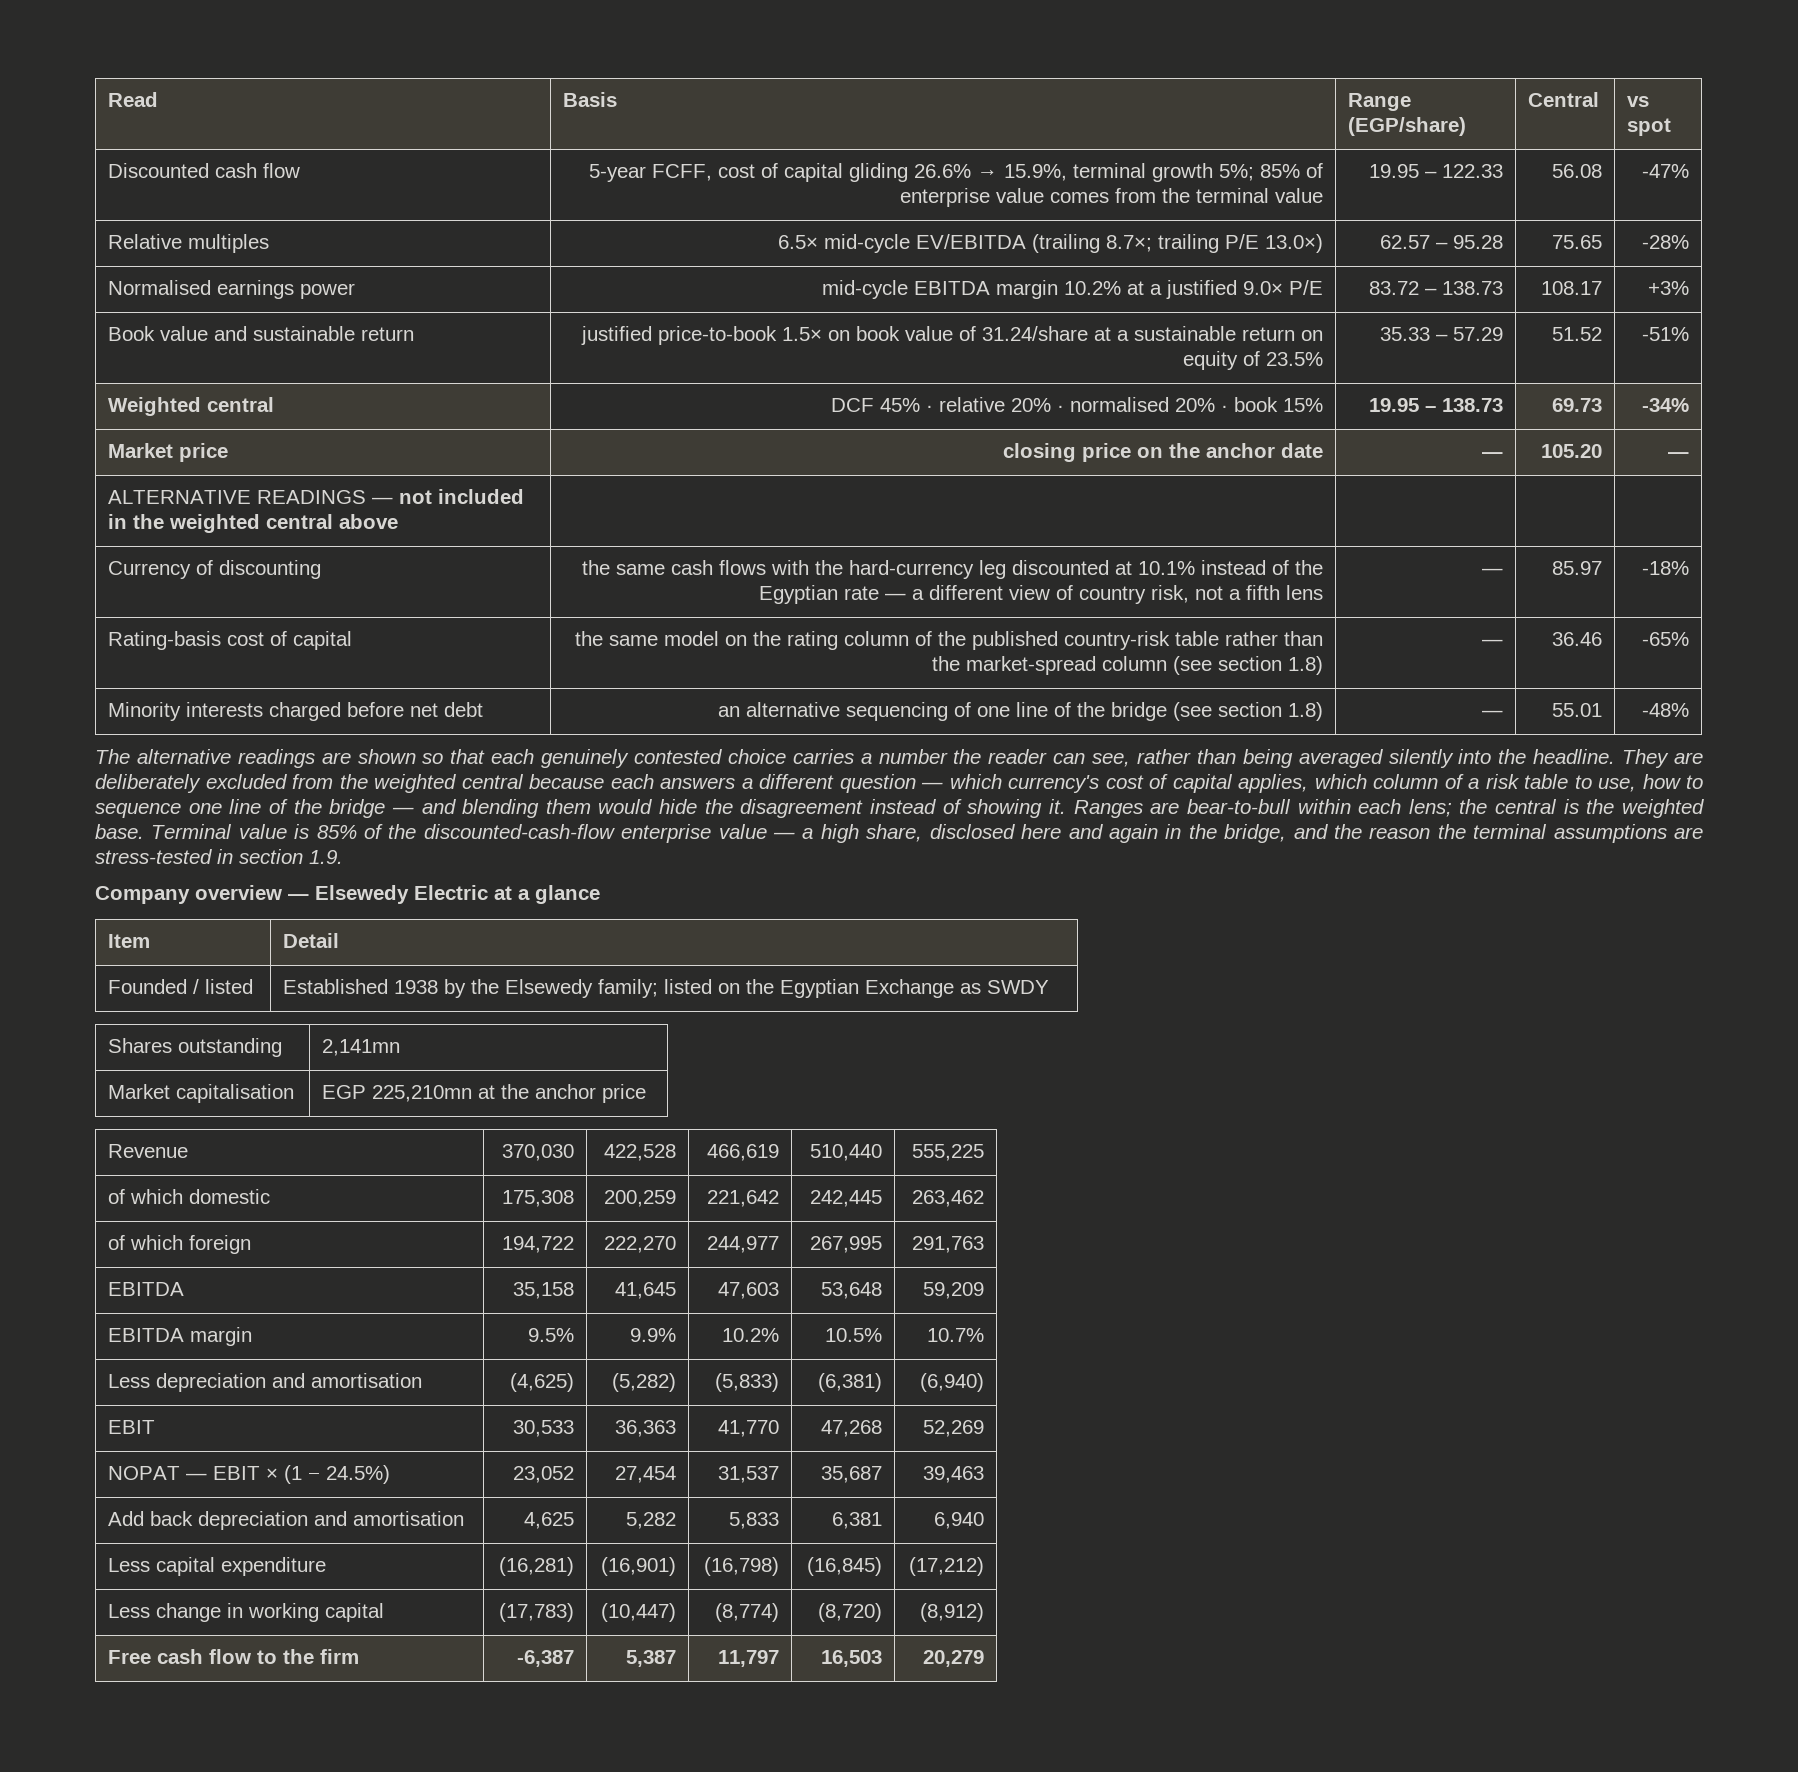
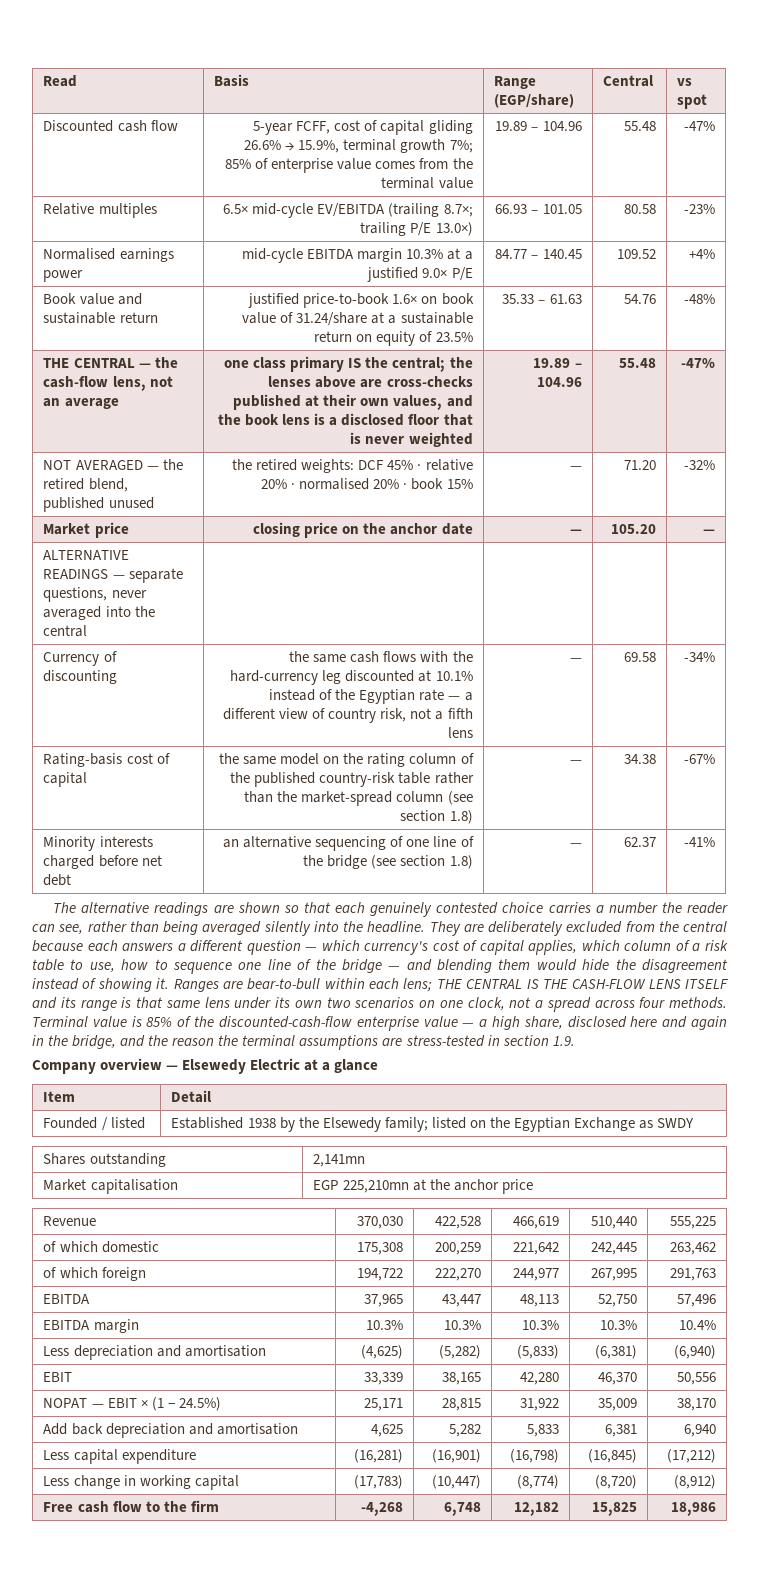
[1218,164,1254,181] 5%; -> [449,140,473,153] 7%;
[1368,164,1503,178] [1551,164,1602,178] 19.95 – 122.33 | 56.08 -> [495,121,582,131] [623,121,656,131] 19.89 – 104.96 | 55.48
[1379,235,1503,249] [1551,235,1602,249] [1641,235,1689,249] 62.57 – 95.28 | 75.65 | -28% -> [495,204,582,214] [623,204,656,214] [683,204,715,214] 66.93 – 101.05 | 80.58 | -23%
[1063,281,1121,295] 10.2% -> [406,249,444,259] 10.3%
[1368,281,1503,295] [1540,281,1602,295] [1647,281,1689,295] 83.72 – 138.73 | 108.17 | +3% -> [495,249,582,259] [616,249,656,259] [688,249,715,259] 84.77 – 140.45 | 109.52 | +4%
[781,327,822,341] 1.5× -> [392,294,418,304] 1.6×
[1452,327,1503,341] [1551,327,1602,341] [1641,327,1689,341] [108,397,275,416] 57.29 | 51.52 | -51% // Weighted central | -> [549,294,582,304] [623,294,656,304] [683,294,715,304] [43,357,178,368] [43,376,173,391] [43,398,119,409] [224,356,473,372] [268,376,473,388] [233,394,473,410] [218,413,473,426] [350,432,473,447] [533,358,582,368] [536,377,582,387] [618,358,656,368] [680,358,715,368] [43,459,183,470] [43,478,128,492] [43,497,154,512] [232,459,355,473] 61.63 | 54.76 | -48% // THE CENTRAL — the cash-flow lens, not an average | one class primary IS the central; the lenses above are cross-checks published at their own values, and the book lens is a disclosed floor that is never weighted | 19.89 – 104.96 | 55.48 | -47% // NOT AVERAGED — the retired blend, published unused | the retired weights:
[1368,398,1503,412] [1551,398,1602,412] [1641,398,1689,412] 19.95 – 138.73 | 69.73 | -34% -> [569,466,582,470] [623,460,656,470] [683,460,715,470] — | 71.20 | -32%
[399,489,525,504] [108,514,399,533] not included in the weighted central above -> [128,568,183,583] [43,587,147,602] [43,606,155,620] [43,625,88,637] separate questions, never averaged into the central
[1551,561,1602,575] [1641,561,1689,575] 85.97 | -18% -> [623,652,656,662] [683,652,715,662] 69.58 | -34%
[1551,632,1602,646] [1641,632,1689,646] 36.46 | -65% -> [623,754,656,764] [683,754,715,764] 34.38 | -67%
[1551,703,1602,717] [1641,703,1689,717] 55.01 | -48% -> [623,837,656,847] [683,837,715,847] 62.37 | -41%
[374,774,456,793] weighted -> (679, 926) none
[1459,799,1704,818] [95,824,144,839] the central is the weighted base. -> [436,979,728,989] [32,997,727,1012] THE CENTRAL IS THE CASH-FLOW LENS ITSELF and its range is that same lens under its own two scenarios on one clock, not a spread across four methods.
[512,1282,574,1299] [614,1282,676,1299] [717,1282,779,1299] [820,1282,882,1299] [922,1282,984,1299] [108,1327,253,1346] [527,1328,574,1342] [629,1328,676,1342] [721,1328,779,1342] [824,1328,882,1342] [926,1328,984,1342] 35,158 | 41,645 | 47,603 | 53,648 | 59,209 // EBITDA margin | 9.5% | 9.9% | 10.2% | 10.5% | 10.7% -> [363,1294,403,1307] [441,1294,481,1307] [519,1294,559,1307] [597,1294,637,1307] [676,1294,716,1307] [43,1319,139,1333] [365,1320,403,1330] [443,1320,481,1330] [521,1320,559,1330] [599,1320,637,1330] [678,1320,716,1330] 37,965 | 43,447 | 48,113 | 52,750 | 57,496 // EBITDA margin | 10.3% | 10.3% | 10.3% | 10.3% | 10.4%
[512,1420,574,1437] [614,1420,676,1437] [717,1420,779,1437] [820,1420,882,1437] [922,1420,984,1437] 30,533 | 36,363 | 41,770 | 47,268 | 52,269 -> [363,1372,403,1385] [441,1372,481,1385] [519,1372,559,1385] [597,1372,637,1385] [676,1372,716,1385] 33,339 | 38,165 | 42,280 | 46,370 | 50,556
[512,1466,574,1483] [614,1466,676,1483] [717,1466,779,1483] [820,1466,882,1483] [922,1466,984,1483] 23,052 | 27,454 | 31,537 | 35,687 | 39,463 -> [363,1398,403,1411] [441,1398,481,1411] [519,1398,559,1411] [597,1398,637,1411] [676,1398,716,1411] 25,171 | 28,815 | 31,922 | 35,009 | 38,170
[516,1650,574,1667] [625,1650,676,1667] [717,1650,779,1667] [820,1650,882,1667] [922,1650,984,1667] -6,387 | 5,387 | 11,797 | 16,503 | 20,279 -> [360,1502,403,1516] [443,1502,481,1516] [513,1502,559,1516] [591,1502,637,1516] [670,1502,716,1516] -4,268 | 6,748 | 12,182 | 15,825 | 18,986

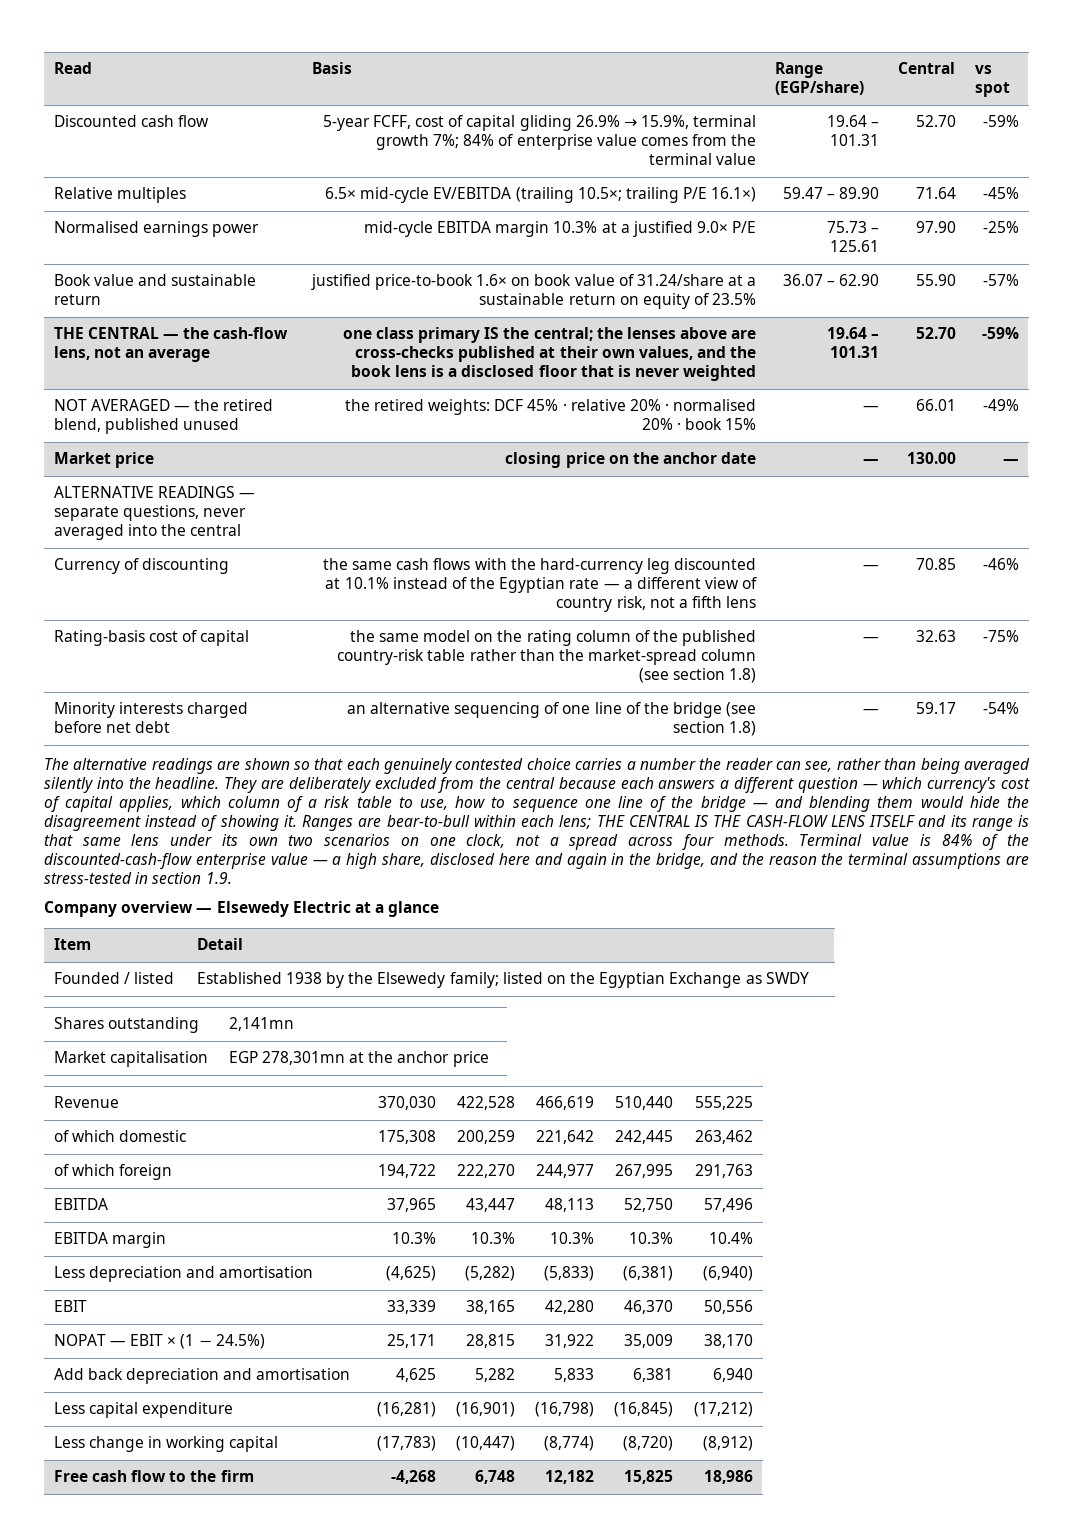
[244,140,282,150] 26.6% -> [575,115,620,127] 26.9%
[225,159,252,169] 85% -> [463,134,495,146] 84%
[495,121,582,131] [623,121,656,131] [683,121,715,131] 19.89 – 104.96 | 55.48 | -47% -> [827,115,880,127] [830,134,880,146] [916,115,957,127] [983,115,1020,127] 19.64 – 101.31 | 52.70 | -59%
[443,204,473,217] 8.7×; -> [577,187,622,201] 10.5×;
[435,222,473,236] [495,204,582,214] [623,204,656,214] [683,204,715,214] 13.0×) | 66.93 – 101.05 | 80.58 | -23% -> [711,187,757,202] [783,187,880,199] [916,187,957,199] [983,187,1020,199] 16.1×) | 59.47 – 89.90 | 71.64 | -45%
[495,249,582,259] [616,249,656,259] [688,249,715,259] 84.77 – 140.45 | 109.52 | +4% -> [827,221,880,233] [830,240,880,252] [916,221,957,233] [983,221,1020,233] 75.73 – 125.61 | 97.90 | -25%
[502,294,582,304] [623,294,656,304] [683,294,715,304] 35.33 – 61.63 | 54.76 | -48% -> [783,274,880,286] [916,274,957,286] [983,274,1020,286] 36.07 – 62.90 | 55.90 | -57%
[533,358,582,368] [536,377,582,387] [618,358,656,368] [680,358,715,368] 19.89 – 104.96 | 55.48 | -47% -> [827,327,880,339] [830,346,880,358] [916,327,957,339] [982,327,1020,339] 19.64 – 101.31 | 52.70 | -59%
[623,460,656,470] [683,460,715,470] 71.20 | -32% -> [916,399,957,411] [983,399,1020,411] 66.01 | -49%
[610,524,656,534] 105.20 -> [907,452,957,464] 130.00
[623,652,656,662] [683,652,715,662] 69.58 | -34% -> [916,558,957,570] [983,558,1020,570] 70.85 | -46%
[623,754,656,764] [683,754,715,764] 34.38 | -67% -> [916,630,957,642] [983,630,1020,642] 32.63 | -75%
[623,837,656,847] [683,837,715,847] 62.37 | -41% -> [916,702,957,714] [983,702,1020,714] 59.17 | -54%
[146,1017,173,1027] 85% -> [941,834,972,846] 84%
[342,1180,409,1193] 225,210mn -> [261,1051,345,1065] 278,301mn

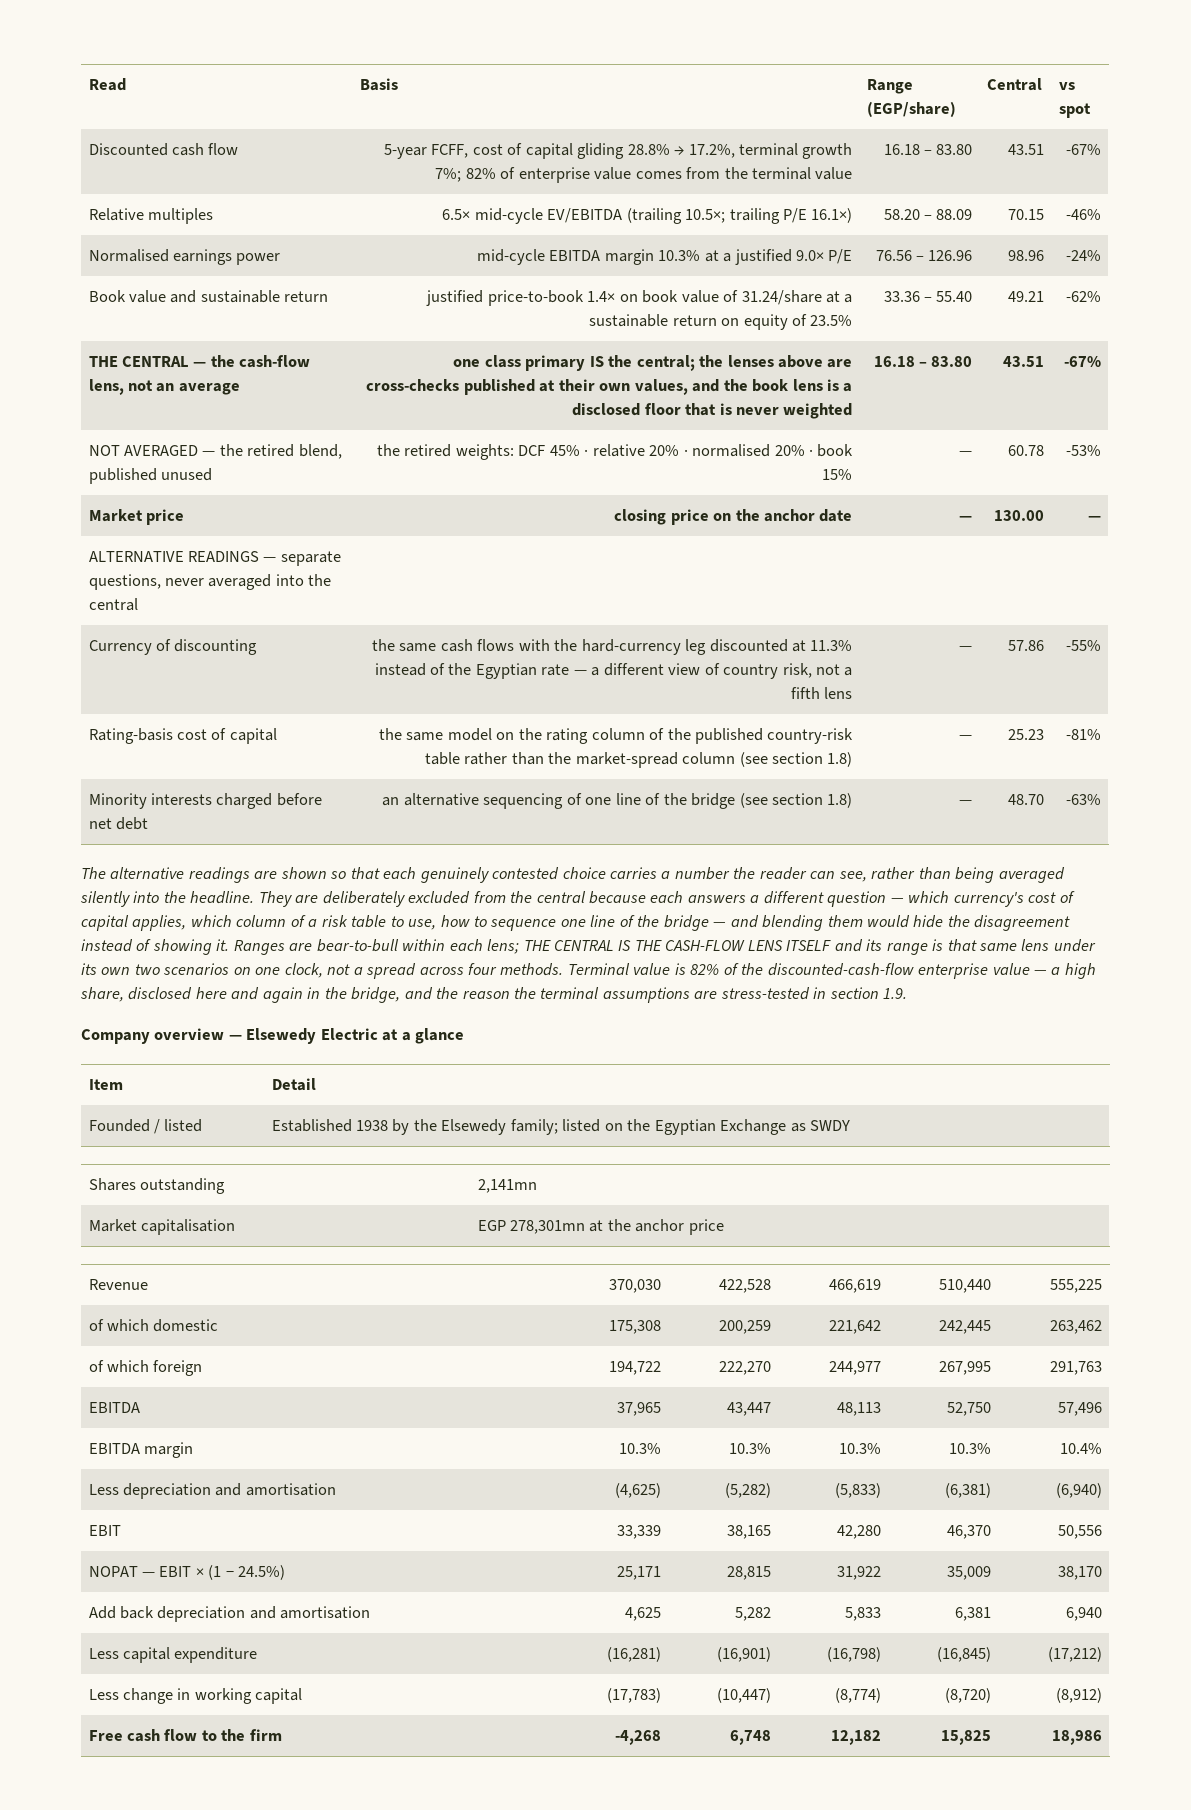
[575,115,690,129] 26.9% → 15.9%, -> [627,144,735,158] 28.8% → 17.2%,
[463,134,495,146] 84% -> [465,168,496,179] 82%
[827,115,880,127] [830,134,880,146] [916,115,957,127] [983,115,1020,127] 19.64 – 101.31 | 52.70 | -59% -> [883,144,973,155] [1008,144,1045,155] [1066,144,1102,155] 16.18 – 83.80 | 43.51 | -67%
[783,187,880,199] [916,187,957,199] [983,187,1020,199] 59.47 – 89.90 | 71.64 | -45% -> [883,209,973,220] [1008,209,1045,220] [1066,209,1102,220] 58.20 – 88.09 | 70.15 | -46%
[827,221,880,233] [830,240,880,252] [916,221,957,233] [983,221,1020,233] 75.73 – 125.61 | 97.90 | -25% -> [875,250,973,261] [1008,250,1045,261] [1066,250,1102,261] 76.56 – 126.96 | 98.96 | -24%
[476,274,508,286] 1.6× -> [587,291,616,302] 1.4×
[783,274,880,286] [916,274,957,286] [983,274,1020,286] 36.07 – 62.90 | 55.90 | -57% -> [883,291,973,302] [1008,291,1045,302] [1066,291,1102,302] 33.36 – 55.40 | 49.21 | -62%
[827,327,880,339] [830,346,880,358] [916,327,957,339] [982,327,1020,339] 19.64 – 101.31 | 52.70 | -59% -> [873,356,973,367] [1003,356,1045,367] [1064,356,1102,367] 16.18 – 83.80 | 43.51 | -67%
[916,399,957,411] [983,399,1020,411] 66.01 | -49% -> [1008,445,1045,456] [1066,445,1102,456] 60.78 | -53%
[344,577,389,589] 10.1% -> [810,640,853,651] 11.3%
[916,558,957,570] [983,558,1020,570] 70.85 | -46% -> [1008,640,1045,651] [1066,640,1102,651] 57.86 | -55%
[916,630,957,642] [983,630,1020,642] 32.63 | -75% -> [1008,729,1045,740] [1066,729,1102,740] 25.23 | -81%
[916,702,957,714] [983,702,1020,714] 59.17 | -54% -> [1008,794,1045,805] [1066,794,1102,805] 48.70 | -63%
[941,834,972,846] 84% -> [690,964,720,975] 82%

